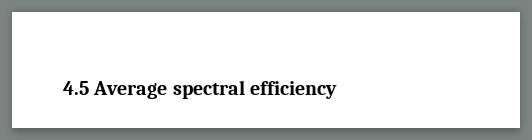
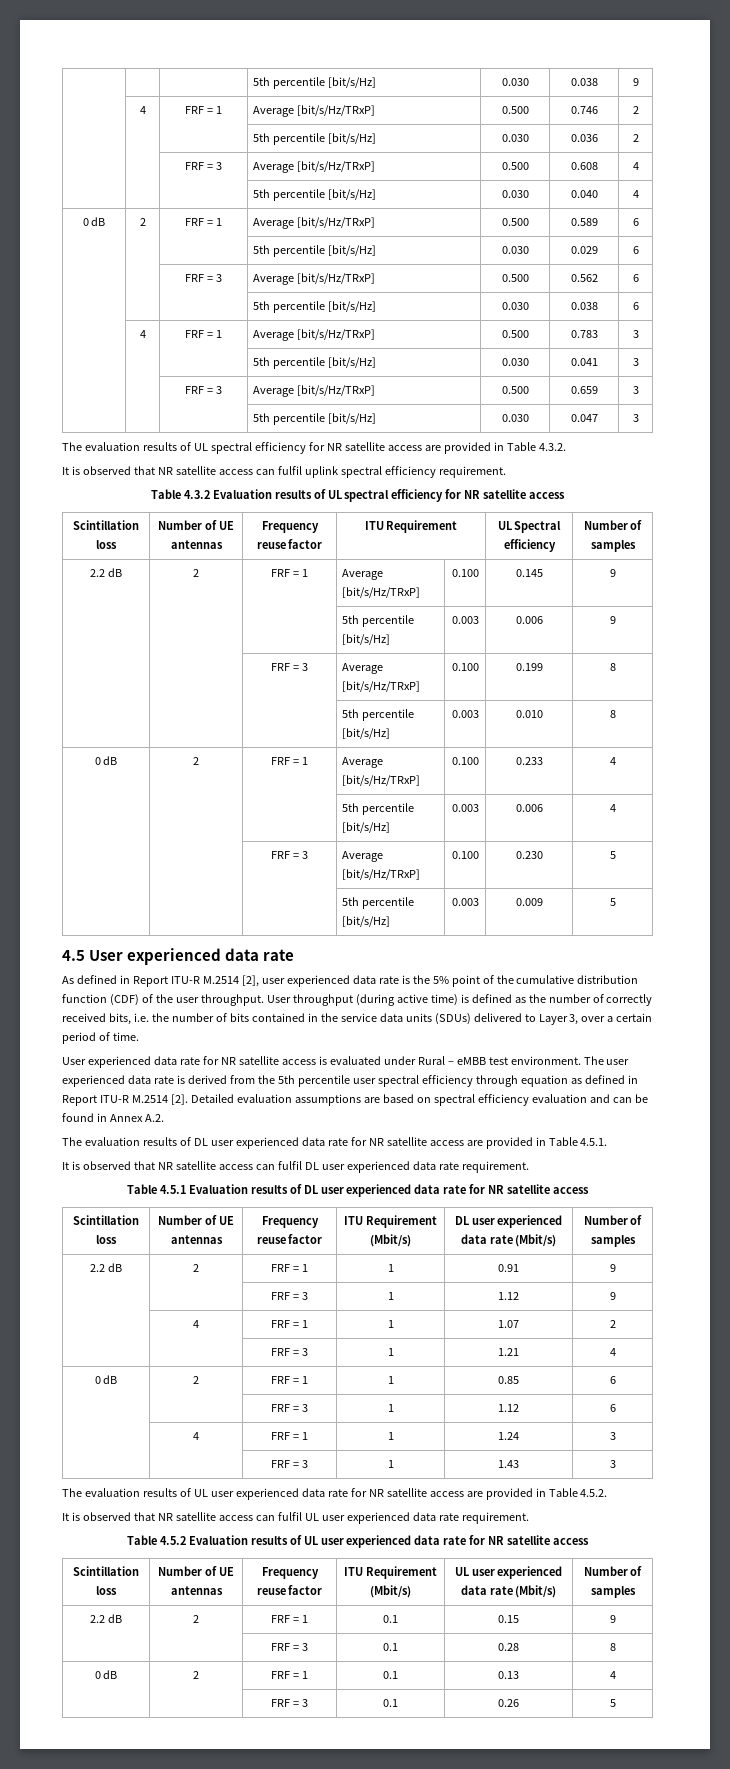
[63,80,338,99] 4.5 Average spectral efficiency -> [253,77,377,89] [501,78,529,86] [570,78,598,86] [632,78,639,86] [139,106,146,114] [185,106,222,114] [253,105,376,117] [501,106,529,114] [570,106,598,114] [632,106,639,114] [253,133,377,145] [501,134,529,142] [570,134,598,142] [632,134,639,142] [185,162,222,170] [253,161,376,173] [501,162,529,170] [570,162,598,170] [632,162,639,170] [253,189,377,201] [501,190,529,198] [570,190,598,198] [632,190,639,198] [82,217,106,226] [139,218,146,226] [185,218,222,226] [253,217,376,229] [501,218,529,226] [570,218,598,226] [632,218,639,226] [253,245,377,257] [501,246,529,254] [570,246,598,254] [632,246,639,254] [185,274,222,282] [253,273,376,285] [501,274,529,282] [570,274,598,282] [632,274,639,282] [253,301,377,313] [501,302,529,310] [570,302,598,310] [632,302,639,310] [139,330,146,338] [185,330,222,338] [253,329,376,341] [501,330,529,338] [570,330,598,338] [632,330,639,338] [253,357,377,369] [501,358,529,366] [570,358,598,366] [632,358,639,366] [185,386,222,394] [253,385,376,397] [501,386,529,394] [570,386,598,394] [632,386,639,394] [253,413,377,425] [501,414,529,422] [570,414,598,422] [632,414,639,422] [62,442,566,454] [62,466,506,478] [150,489,566,502] [73,520,139,530] [96,540,117,549] [158,520,234,530] [170,540,223,549] [261,521,319,533] [256,539,323,549] [364,520,458,533] [497,521,562,533] [503,539,556,552] [583,520,643,530] [590,540,636,552] [90,568,122,577] [193,569,199,577] [271,569,308,577] [342,569,384,580] [342,587,421,598] [451,569,479,577] [515,569,543,577] [609,569,616,577] [342,615,415,627] [342,634,391,645] [451,616,479,624] [515,616,543,624] [609,616,616,624] [271,663,308,671] [342,663,384,674] [342,681,421,692] [451,663,479,671] [515,663,543,671] [609,663,616,671] [342,709,415,721] [342,728,391,739] [451,710,479,718] [515,710,543,718] [609,710,616,718] [94,756,118,765] [193,757,199,765] [271,757,308,765] [342,757,384,768] [342,775,421,786] [451,757,479,765] [515,757,543,765] [609,757,616,765] [342,803,415,815] [342,822,391,833] [451,804,479,812] [515,804,543,812] [609,804,616,812] [271,851,308,859] [342,851,384,862] [342,869,421,880] [451,851,479,859] [515,851,543,859] [609,851,616,859] [342,897,415,909] [342,916,391,927] [451,898,479,906] [515,898,543,906] [609,898,616,906] [62,948,295,965] [62,975,639,987] [62,994,653,1006] [62,1013,653,1025] [62,1032,139,1044] [62,1056,630,1068] [62,1075,638,1087] [62,1094,648,1106] [62,1113,164,1122] [62,1137,608,1149] [62,1161,529,1173] [126,1184,590,1197] [73,1215,139,1225] [96,1235,117,1244] [158,1215,234,1225] [170,1235,223,1244] [261,1216,319,1228] [256,1234,323,1244] [344,1215,437,1228] [370,1234,411,1247] [454,1215,563,1228] [460,1234,557,1247] [583,1215,643,1225] [590,1235,636,1247] [90,1263,122,1272] [193,1264,199,1272] [271,1264,308,1272] [387,1264,394,1272] [498,1264,519,1272] [609,1264,616,1272] [271,1292,308,1300] [387,1292,394,1300] [498,1292,519,1300] [609,1292,616,1300] [193,1320,199,1328] [271,1320,308,1328] [387,1320,394,1328] [498,1320,519,1328] [609,1320,616,1328] [271,1348,308,1356] [387,1348,394,1356] [498,1348,519,1356] [609,1348,616,1356] [94,1375,118,1384] [193,1376,199,1384] [271,1376,308,1384] [387,1376,394,1384] [498,1376,519,1384] [609,1376,616,1384] [271,1404,308,1412] [387,1404,394,1412] [498,1404,519,1412] [609,1404,616,1412] [193,1432,199,1440] [271,1432,308,1440] [387,1432,394,1440] [498,1432,519,1440] [609,1432,616,1440] [271,1460,308,1468] [387,1460,394,1468] [498,1460,519,1468] [609,1460,616,1468] [62,1488,608,1500] [62,1512,529,1524] [126,1535,590,1548] [73,1566,139,1576] [96,1586,117,1595] [158,1566,234,1576] [170,1586,223,1595] [261,1567,319,1579] [256,1585,323,1595] [344,1566,437,1579] [370,1585,411,1598] [454,1566,563,1579] [460,1585,557,1598] [583,1566,643,1576] [590,1586,636,1598] [90,1614,122,1623] [193,1615,199,1623] [271,1615,308,1623] [383,1615,398,1623] [498,1615,519,1623] [609,1615,616,1623] [271,1643,308,1651] [383,1643,398,1651] [498,1643,519,1651] [609,1643,616,1651] [94,1670,118,1679] [193,1671,199,1679] [271,1671,308,1679] [383,1671,398,1679] [498,1671,519,1679] [609,1671,616,1679] [271,1699,308,1707] [383,1699,398,1707] [498,1699,519,1707] [609,1699,616,1707] | | | 5th percentile [bit/s/Hz] | 0.030 | 0.038 | 9 // | 4 | FRF = 1 | Average [bit/s/Hz/TRxP] | 0.500 | 0.746 | 2 // | | | 5th percentile [bit/s/Hz] | 0.030 | 0.036 | 2 // | | FRF = 3 | Average [bit/s/Hz/TRxP] | 0.500 | 0.608 | 4 // | | | 5th percentile [bit/s/Hz] | 0.030 | 0.040 | 4 // 0 dB | 2 | FRF = 1 | Average [bit/s/Hz/TRxP] | 0.500 | 0.589 | 6 // | | | 5th percentile [bit/s/Hz] | 0.030 | 0.029 | 6 // | | FRF = 3 | Average [bit/s/Hz/TRxP] | 0.500 | 0.562 | 6 // | | | 5th percentile [bit/s/Hz] | 0.030 | 0.038 | 6 // | 4 | FRF = 1 | Average [bit/s/Hz/TRxP] | 0.500 | 0.783 | 3 // | | | 5th percentile [bit/s/Hz] | 0.030 | 0.041 | 3 // | | FRF = 3 | Average [bit/s/Hz/TRxP] | 0.500 | 0.659 | 3 // | | | 5th percentile [bit/s/Hz] | 0.030 | 0.047 | 3 // The evaluation results of UL spectral efficiency for NR satellite access are provided in Table 4.3.2. // It is observed that NR satellite access can fulfil uplink spectral efficiency requirement. // Table 4.3.2 Evaluation results of UL spectral efficiency for NR satellite access // Scintillation loss | Number of UE antennas | Frequency reuse factor | ITU Requirement | UL Spectral efficiency | Number of samples // 2.2 dB | 2 | FRF = 1 | Average [bit/s/Hz/TRxP] | 0.100 | 0.145 | 9 // | | | 5th percentile [bit/s/Hz] | 0.003 | 0.006 | 9 // | | FRF = 3 | Average [bit/s/Hz/TRxP] | 0.100 | 0.199 | 8 // | | | 5th percentile [bit/s/Hz] | 0.003 | 0.010 | 8 // 0 dB | 2 | FRF = 1 | Average [bit/s/Hz/TRxP] | 0.100 | 0.233 | 4 // | | | 5th percentile [bit/s/Hz] | 0.003 | 0.006 | 4 // | | FRF = 3 | Average [bit/s/Hz/TRxP] | 0.100 | 0.230 | 5 // | | | 5th percentile [bit/s/Hz] | 0.003 | 0.009 | 5 // 4.5 User experienced data rate // As defined in Report ITU-R M.2514 [2], user experienced data rate is the 5% point of the cumulative distribution function (CDF) of the user throughput. User throughput (during active time) is defined as the number of correctly received bits, i.e. the number of bits contained in the service data units (SDUs) delivered to Layer 3, over a certain period of time. // User experienced data rate for NR satellite access is evaluated under Rural – eMBB test environment. The user experienced data rate is derived from the 5th percentile user spectral efficiency through equation as defined in Report ITU-R M.2514 [2]. Detailed evaluation assumptions are based on spectral efficiency evaluation and can be found in Annex A.2. // The evaluation results of DL user experienced data rate for NR satellite access are provided in Table 4.5.1. // It is observed that NR satellite access can fulfil DL user experienced data rate requirement. // Table 4.5.1 Evaluation results of DL user experienced data rate for NR satellite access // Scintillation loss | Number of UE antennas | Frequency reuse factor | ITU Requirement (Mbit/s) | DL user experienced data rate (Mbit/s) | Number of samples // 2.2 dB | 2 | FRF = 1 | 1 | 0.91 | 9 // | | FRF = 3 | 1 | 1.12 | 9 // | 4 | FRF = 1 | 1 | 1.07 | 2 // | | FRF = 3 | 1 | 1.21 | 4 // 0 dB | 2 | FRF = 1 | 1 | 0.85 | 6 // | | FRF = 3 | 1 | 1.12 | 6 // | 4 | FRF = 1 | 1 | 1.24 | 3 // | | FRF = 3 | 1 | 1.43 | 3 // The evaluation results of UL user experienced data rate for NR satellite access are provided in Table 4.5.2. // It is observed that NR satellite access can fulfil UL user experienced data rate requirement. // Table 4.5.2 Evaluation results of UL user experienced data rate for NR satellite access // Scintillation loss | Number of UE antennas | Frequency reuse factor | ITU Requirement (Mbit/s) | UL user experienced data rate (Mbit/s) | Number of samples // 2.2 dB | 2 | FRF = 1 | 0.1 | 0.15 | 9 // | | FRF = 3 | 0.1 | 0.28 | 8 // 0 dB | 2 | FRF = 1 | 0.1 | 0.13 | 4 // | | FRF = 3 | 0.1 | 0.26 | 5

